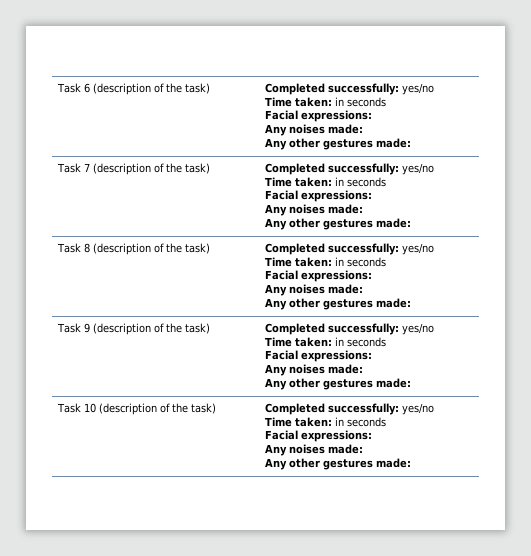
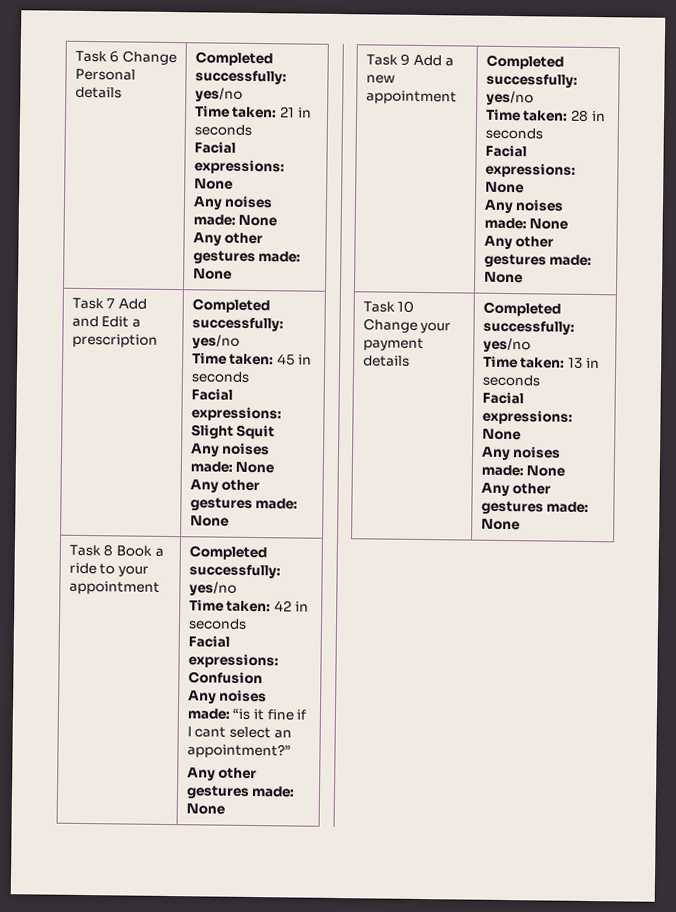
[92,83,210,95] [264,83,434,95] [264,97,386,107] [264,110,372,122] [264,124,363,136] [264,138,411,150] (description of the task) | Completed successfully: yes/no // Time taken: in seconds // Facial expressions: // Any noises made: // Any other gestures made: -> [121,50,177,66] [74,68,136,81] [74,86,122,99] [194,51,273,67] [194,70,287,85] [194,87,243,102] [194,105,312,119] [193,124,252,136] [193,141,236,154] [193,159,285,175] [193,178,233,190] [192,195,274,210] [192,214,278,227] [192,232,264,246] [192,250,302,265] [192,268,232,280] Change Personal details | Completed successfully: yes/no // Time taken: 21 in seconds // Facial expressions: None // Any noises made: None // Any other gestures made: None
[92,163,210,175] [264,163,434,175] [264,177,386,187] [264,190,372,202] [264,204,363,216] [264,218,411,230] (description of the task) | Completed successfully: yes/no // Time taken: in seconds // Facial expressions: // Any noises made: // Any other gestures made: -> [117,298,147,310] [71,315,141,328] [71,333,158,348] [191,298,270,314] [191,317,284,332] [191,334,240,349] [191,352,312,366] [190,371,249,383] [190,388,233,401] [190,406,282,422] [190,424,276,440] [189,442,271,457] [189,461,275,474] [189,479,261,493] [189,497,299,511] [189,515,229,527] Add and Edit a prescription | Completed successfully: yes/no // Time taken: 45 in seconds // Facial expressions: Slight Squit // Any noises made: None // Any other gestures made: None
[92,243,210,255] [264,243,434,255] [264,257,386,267] [264,270,372,282] [264,284,363,296] [264,298,411,310] (description of the task) | Completed successfully: yes/no // Time taken: in seconds // Facial expressions: // Any noises made: // Any other gestures made: -> [115,545,164,557] [68,562,149,577] [68,580,160,595] [188,545,267,561] [188,564,281,579] [188,581,237,596] [188,599,309,613] [187,618,247,630] [187,635,230,648] [187,653,279,669] [187,671,263,685] [187,689,268,704] [186,708,307,721] [186,726,292,739] [186,743,291,759] [186,767,258,781] [185,785,296,799] [185,803,225,815] Book a ride to your appointment | Completed successfully: yes/no // Time taken: 42 in seconds // Facial expressions: Confusion // Any noises made: “is it fine if I cant select an appointment?” // Any other gestures made: None
[92,323,210,335] [264,323,434,335] [264,337,386,347] [264,350,372,362] [264,364,363,376] [264,378,411,390] (description of the task) | Completed successfully: yes/no // Time taken: in seconds // Facial expressions: // Any noises made: // Any other gestures made: -> [412,54,454,67] [365,74,395,84] [365,90,457,105] [485,54,564,70] [485,73,578,88] [485,90,534,106] [484,108,606,122] [484,127,543,140] [484,144,527,158] [484,162,576,178] [484,181,524,194] [483,199,565,214] [483,217,569,230] [483,235,555,250] [483,253,593,268] [483,271,523,284] Add a new appointment | Completed successfully: yes/no // Time taken: 28 in seconds // Facial expressions: None // Any noises made: None // Any other gestures made: None
[98,403,216,415] [264,403,434,415] [264,417,386,427] [264,430,372,442] [264,444,363,456] [264,458,411,470] (description of the task) | Completed successfully: yes/no // Time taken: in seconds // Facial expressions: // Any noises made: // Any other gestures made: -> [362,318,452,334] [362,337,424,352] [362,355,410,367] [482,301,561,317] [482,320,575,335] [482,337,531,353] [482,355,600,369] [481,374,540,387] [481,391,524,405] [481,409,573,425] [481,428,521,441] [480,446,562,461] [480,464,566,477] [480,482,552,497] [480,500,590,515] [480,518,520,531] Change your payment details | Completed successfully: yes/no // Time taken: 13 in seconds // Facial expressions: None // Any noises made: None // Any other gestures made: None

